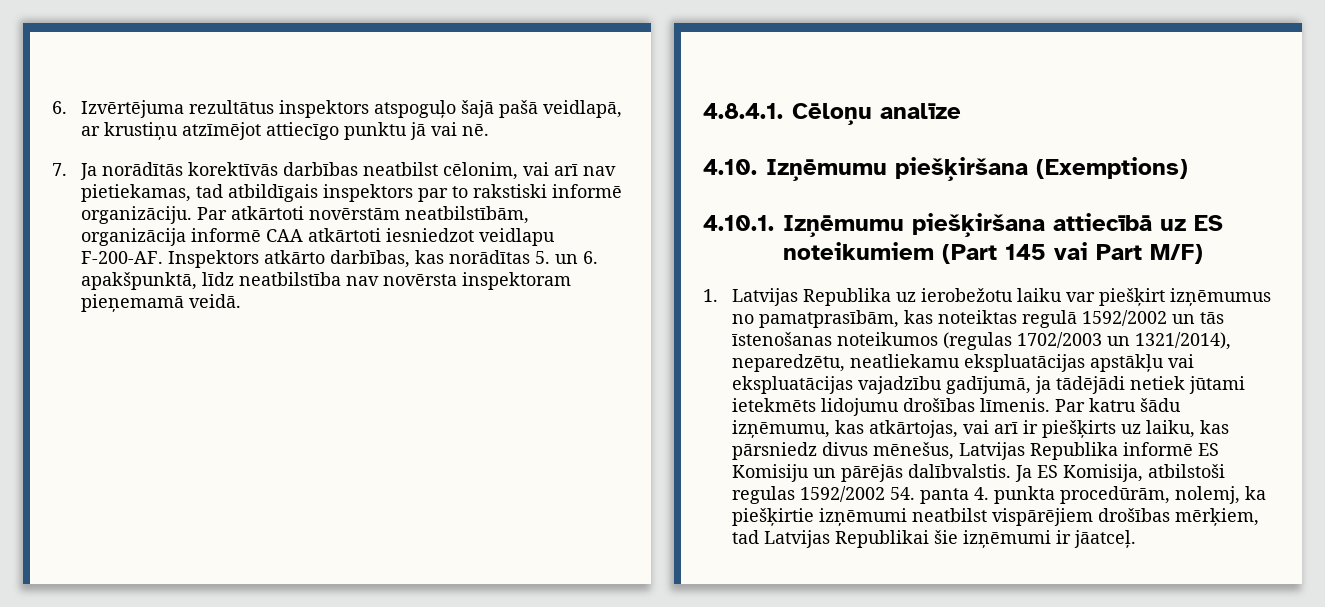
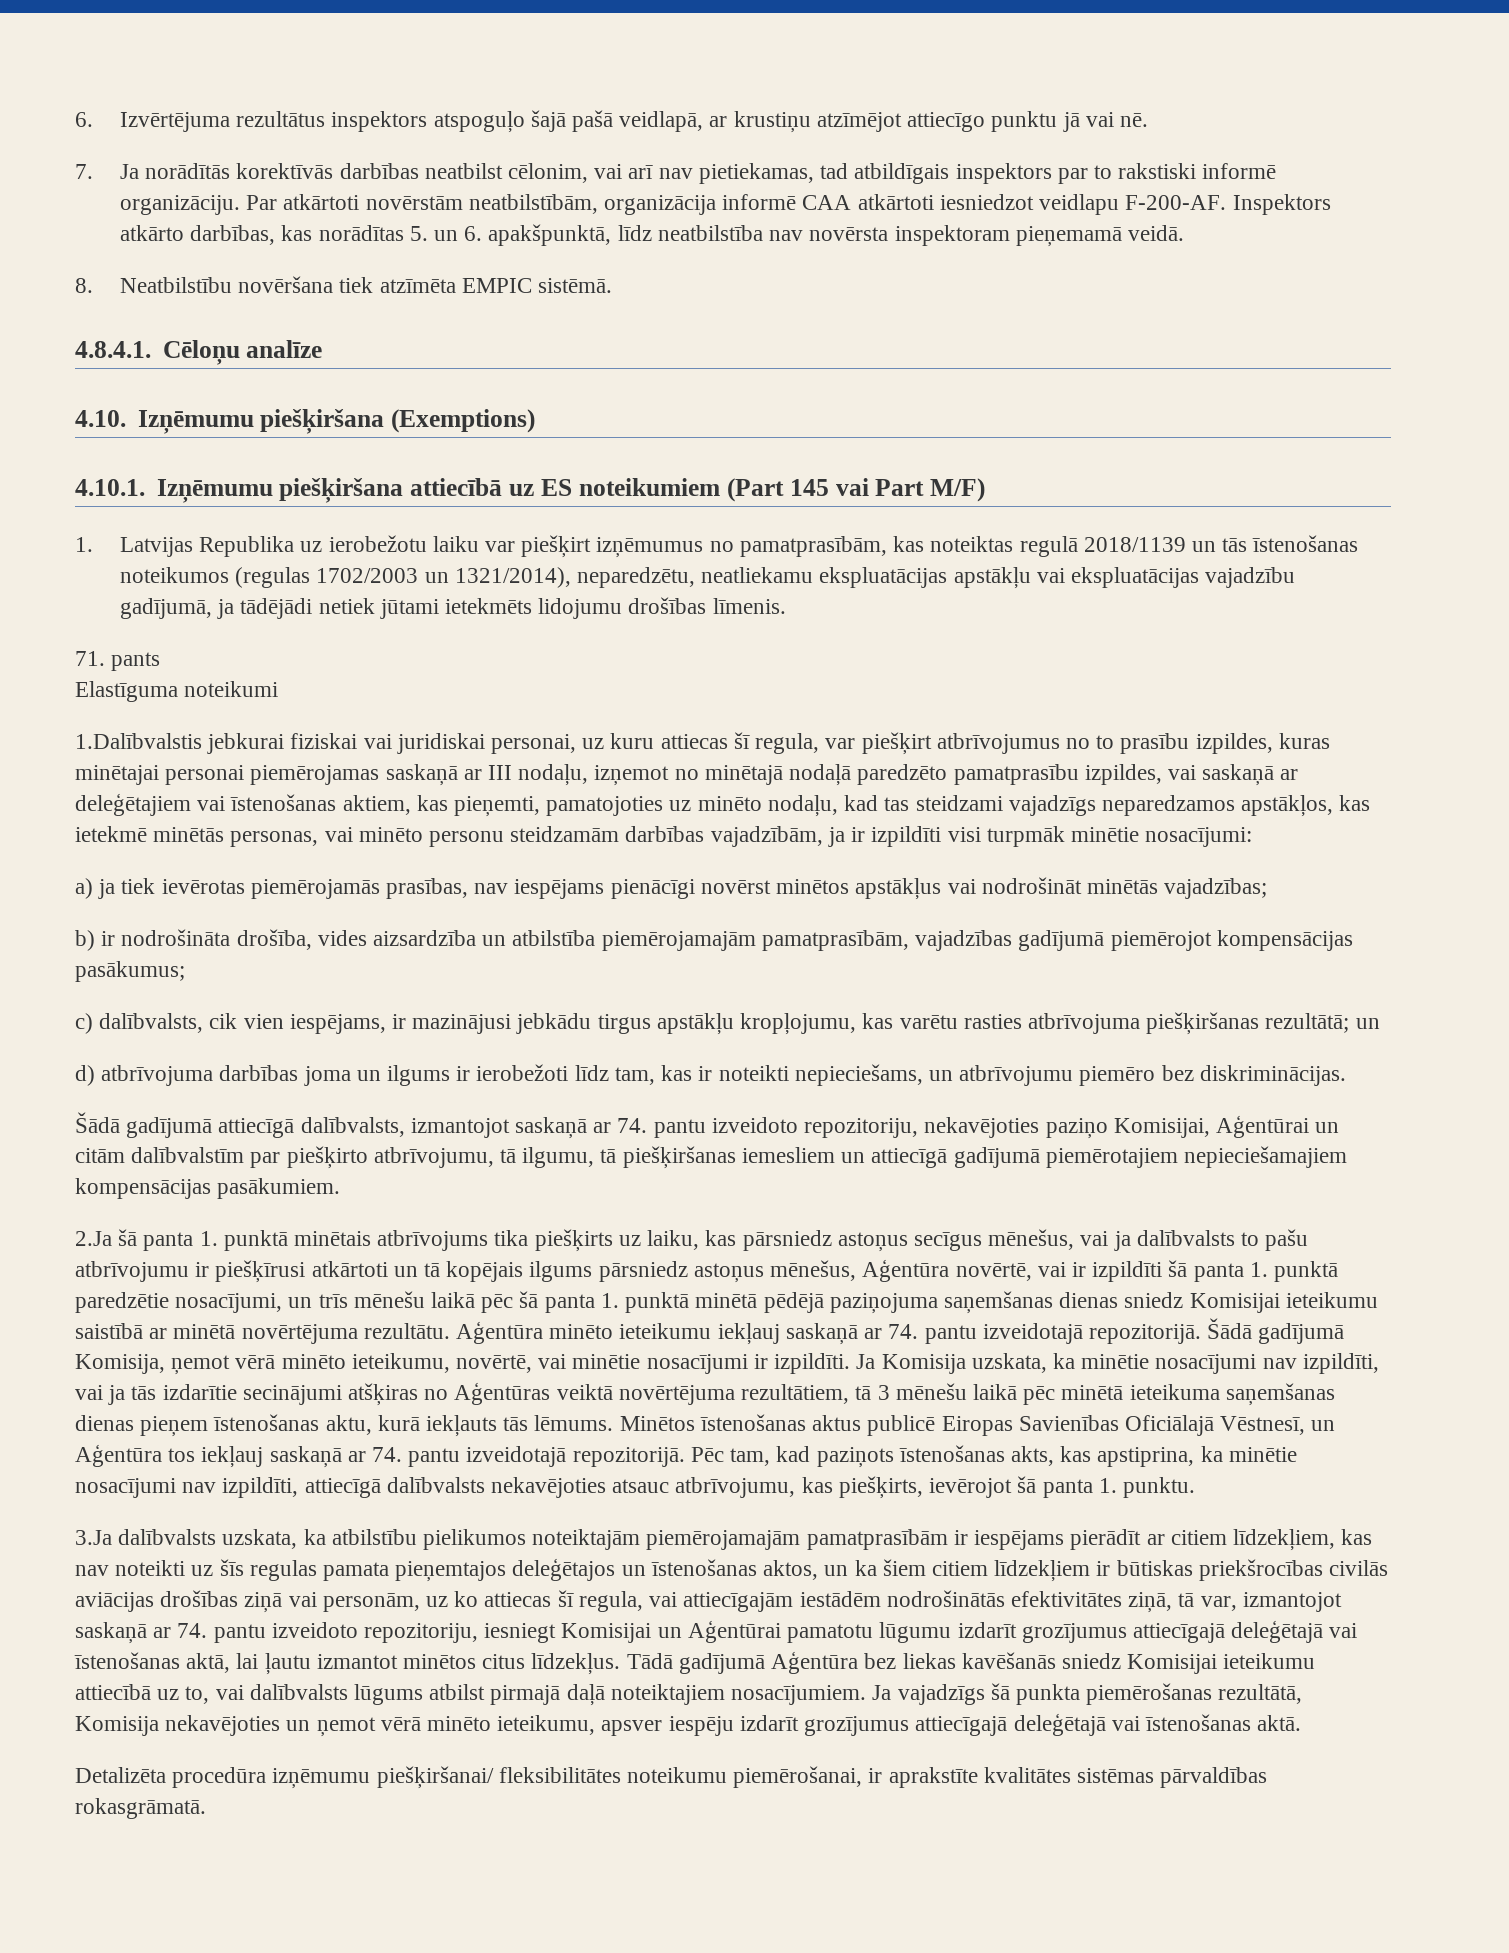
(241, 301) none -> [75,276,613,293] // 8. Neatbilstību novēršana tiek atzīmēta EMPIC sistēmā.
[1081,310,1167,326] 1592/2002 -> [1083,537,1186,552] 2018/1139
[1054,398,1181,412] [731,420,1038,438] Par katru šādu izņēmumu, kas atkārtojas, vai arī ir -> [75,651,161,671] [75,681,279,702] [75,732,1330,755] [75,764,1299,786] [75,793,1371,817] [75,826,1253,847] [75,877,1268,900] [75,929,1353,951] [75,961,185,982] [75,1012,1380,1035] [75,1064,1346,1086] [75,1112,1340,1139] [75,1146,1347,1169] [75,1178,341,1199] [75,1229,529,1251] // 71. pants // Elastīguma noteikumi // 1.Dalībvalstis jebkurai fiziskai vai juridiskai personai, uz kuru attiecas šī regula, var piešķirt atbrīvojumus no to prasību izpildes, kuras minētajai personai piemērojamas saskaņā ar III nodaļu, izņemot no minētajā nodaļā paredzēto pamatprasību izpildes, vai saskaņā ar deleģētajiem vai īstenošanas aktiem, kas pieņemti, pamatojoties uz minēto nodaļu, kad tas steidzami vajadzīgs neparedzamos apstākļos, kas ietekmē minētās personas, vai minēto personu steidzamām darbības vajadzībām, ja ir izpildīti visi turpmāk minētie nosacījumi: // a) ja tiek ievērotas piemērojamās prasības, nav iespējams pienācīgi novērst minētos apstākļus vai nodrošināt minētās vajadzības; // b) ir nodrošināta drošība, vides aizsardzība un atbilstība piemērojamajām pamatprasībām, vajadzības gadījumā piemērojot kompensācijas pasākumus; // c) dalībvalsts, cik vien iespējams, ir mazinājusi jebkādu tirgus apstākļu kropļojumu, kas varētu rasties atbrīvojuma piešķiršanas rezultātā; un // d) atbrīvojuma darbības joma un ilgums ir ierobežoti līdz tam, kas ir noteikti nepieciešams, un atbrīvojumu piemēro bez diskriminācijas. // Šādā gadījumā attiecīgā dalībvalsts, izmantojot saskaņā ar 74. pantu izveidoto repozitoriju, nekavējoties paziņo Komisijai, Aģentūrai un citām dalībvalstīm par piešķirto atbrīvojumu, tā ilgumu, tā piešķiršanas iemesliem un attiecīgā gadījumā piemērotajiem nepieciešamajiem kompensācijas pasākumiem. // 2.Ja šā panta 1. punktā minētais atbrīvojums tika
[821,442,1219,460] [731,464,1225,482] [731,486,1266,504] [731,508,1259,526] [731,530,1136,548] divus mēnešus, Latvijas Republika informē ES Komisiju un pārējās dalībvalstis. Ja ES Komisija, atbilstoši regulas 1592/2002 54. panta 4. punkta procedūrām, nolemj, ka piešķirtie izņēmumi neatbilst vispārējiem drošības mērķiem, tad Latvijas Republikai šie izņēmumi ir jāatceļ. -> [837,1229,1309,1252] [75,1259,1338,1283] [75,1291,1378,1314] [75,1318,1345,1345] [75,1353,1379,1375] [75,1382,1335,1406] [75,1414,1336,1437] [75,1444,1297,1468] [75,1476,1195,1499] [75,1529,1373,1551] [75,1558,1388,1582] [75,1590,1342,1613] [75,1620,1358,1644] [74,1651,1316,1675] [75,1683,1303,1706] [75,1713,1302,1737] [75,1766,1268,1789] [75,1798,206,1819] astoņus secīgus mēnešus, vai ja dalībvalsts to pašu atbrīvojumu ir piešķīrusi atkārtoti un tā kopējais ilgums pārsniedz astoņus mēnešus, Aģentūra novērtē, vai ir izpildīti šā panta 1. punktā paredzētie nosacījumi, un trīs mēnešu laikā pēc šā panta 1. punktā minētā pēdējā paziņojuma saņemšanas dienas sniedz Komisijai ieteikumu saistībā ar minētā novērtējuma rezultātu. Aģentūra minēto ieteikumu iekļauj saskaņā ar 74. pantu izveidotajā repozitorijā. Šādā gadījumā Komisija, ņemot vērā minēto ieteikumu, novērtē, vai minētie nosacījumi ir izpildīti. Ja Komisija uzskata, ka minētie nosacījumi nav izpildīti, vai ja tās izdarītie secinājumi atšķiras no Aģentūras veiktā novērtējuma rezultātiem, tā 3 mēnešu laikā pēc minētā ieteikuma saņemšanas dienas pieņem īstenošanas aktu, kurā iekļauts tās lēmums. Minētos īstenošanas aktus publicē Eiropas Savienības Oficiālajā Vēstnesī, un Aģentūra tos iekļauj saskaņā ar 74. pantu izveidotajā repozitorijā. Pēc tam, kad paziņots īstenošanas akts, kas apstiprina, ka minētie nosacījumi nav izpildīti, attiecīgā dalībvalsts nekavējoties atsauc atbrīvojumu, kas piešķirts, ievērojot šā panta 1. punktu. // 3.Ja dalībvalsts uzskata, ka atbilstību pielikumos noteiktajām piemērojamajām pamatprasībām ir iespējams pierādīt ar citiem līdzekļiem, kas nav noteikti uz šīs regulas pamata pieņemtajos deleģētajos un īstenošanas aktos, un ka šiem citiem līdzekļiem ir būtiskas priekšrocības civilās aviācijas drošības ziņā vai personām, uz ko attiecas šī regula, vai attiecīgajām iestādēm nodrošinātās efektivitātes ziņā, tā var, izmantojot saskaņā ar 74. pantu izveidoto repozitoriju, iesniegt Komisijai un Aģentūrai pamatotu lūgumu izdarīt grozījumus attiecīgajā deleģētajā vai īstenošanas aktā, lai ļautu izmantot minētos citus līdzekļus. Tādā gadījumā Aģentūra bez liekas kavēšanās sniedz Komisijai ieteikumu attiecībā uz to, vai dalībvalsts lūgums atbilst pirmajā daļā noteiktajiem nosacījumiem. Ja vajadzīgs šā punkta piemērošanas rezultātā, Komisija nekavējoties un ņemot vērā minēto ieteikumu, apsver iespēju izdarīt grozījumus attiecīgajā deleģētajā vai īstenošanas aktā. // Detalizēta procedūra izņēmumu piešķiršanai/ fleksibilitātes noteikumu piemērošanai, ir aprakstīte kvalitātes sistēmas pārvaldības rokasgrāmatā.

